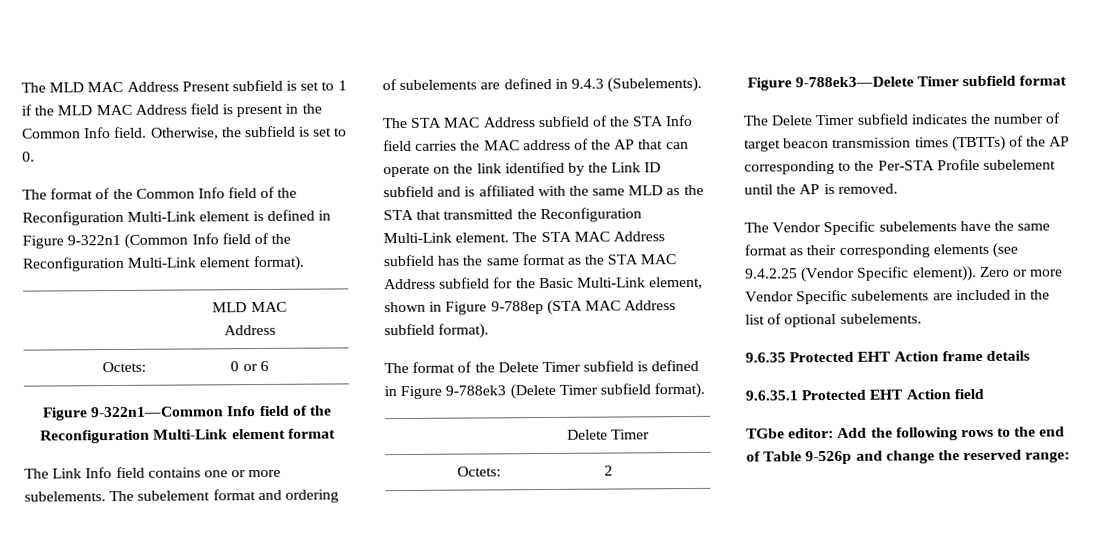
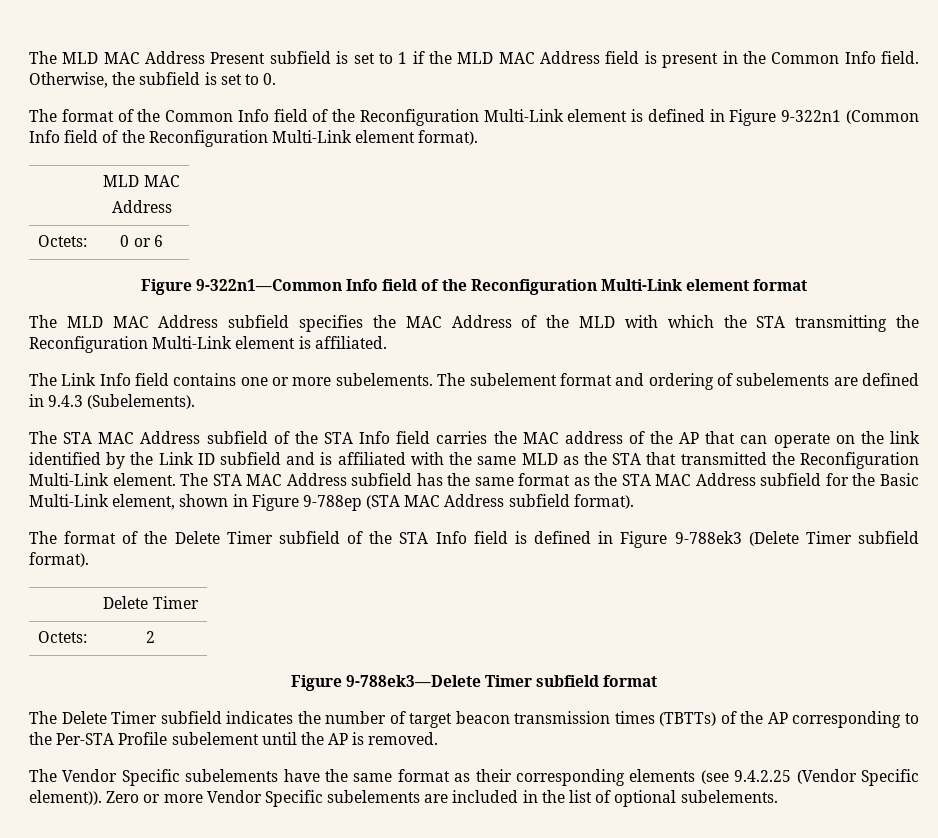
(336, 433) none -> [29,315,920,332] [29,336,387,353] // The MLD MAC Address subfield specifies the MAC Address of the MLD with which the STA transmitting the Reconfiguration Multi-Link element is affiliated.
(635, 366) none -> [347,531,508,544] of the STA Info field
[745,350,1030,363] [745,388,984,401] [746,426,1066,441] [746,449,1071,465] // 9.6.35 Protected EHT Action frame details // 9.6.35.1 Protected EHT Action field // TGbe editor: Add the following rows to the end of Table 9-526p and change the reserved range: -> (778, 796) none

